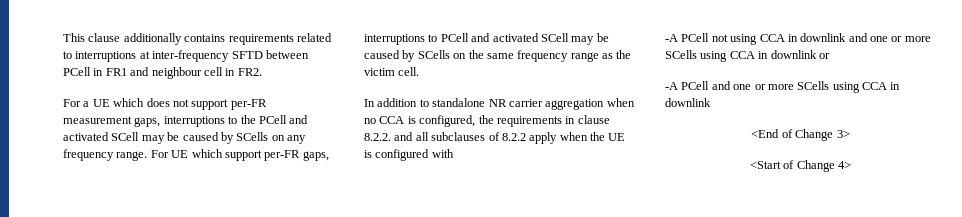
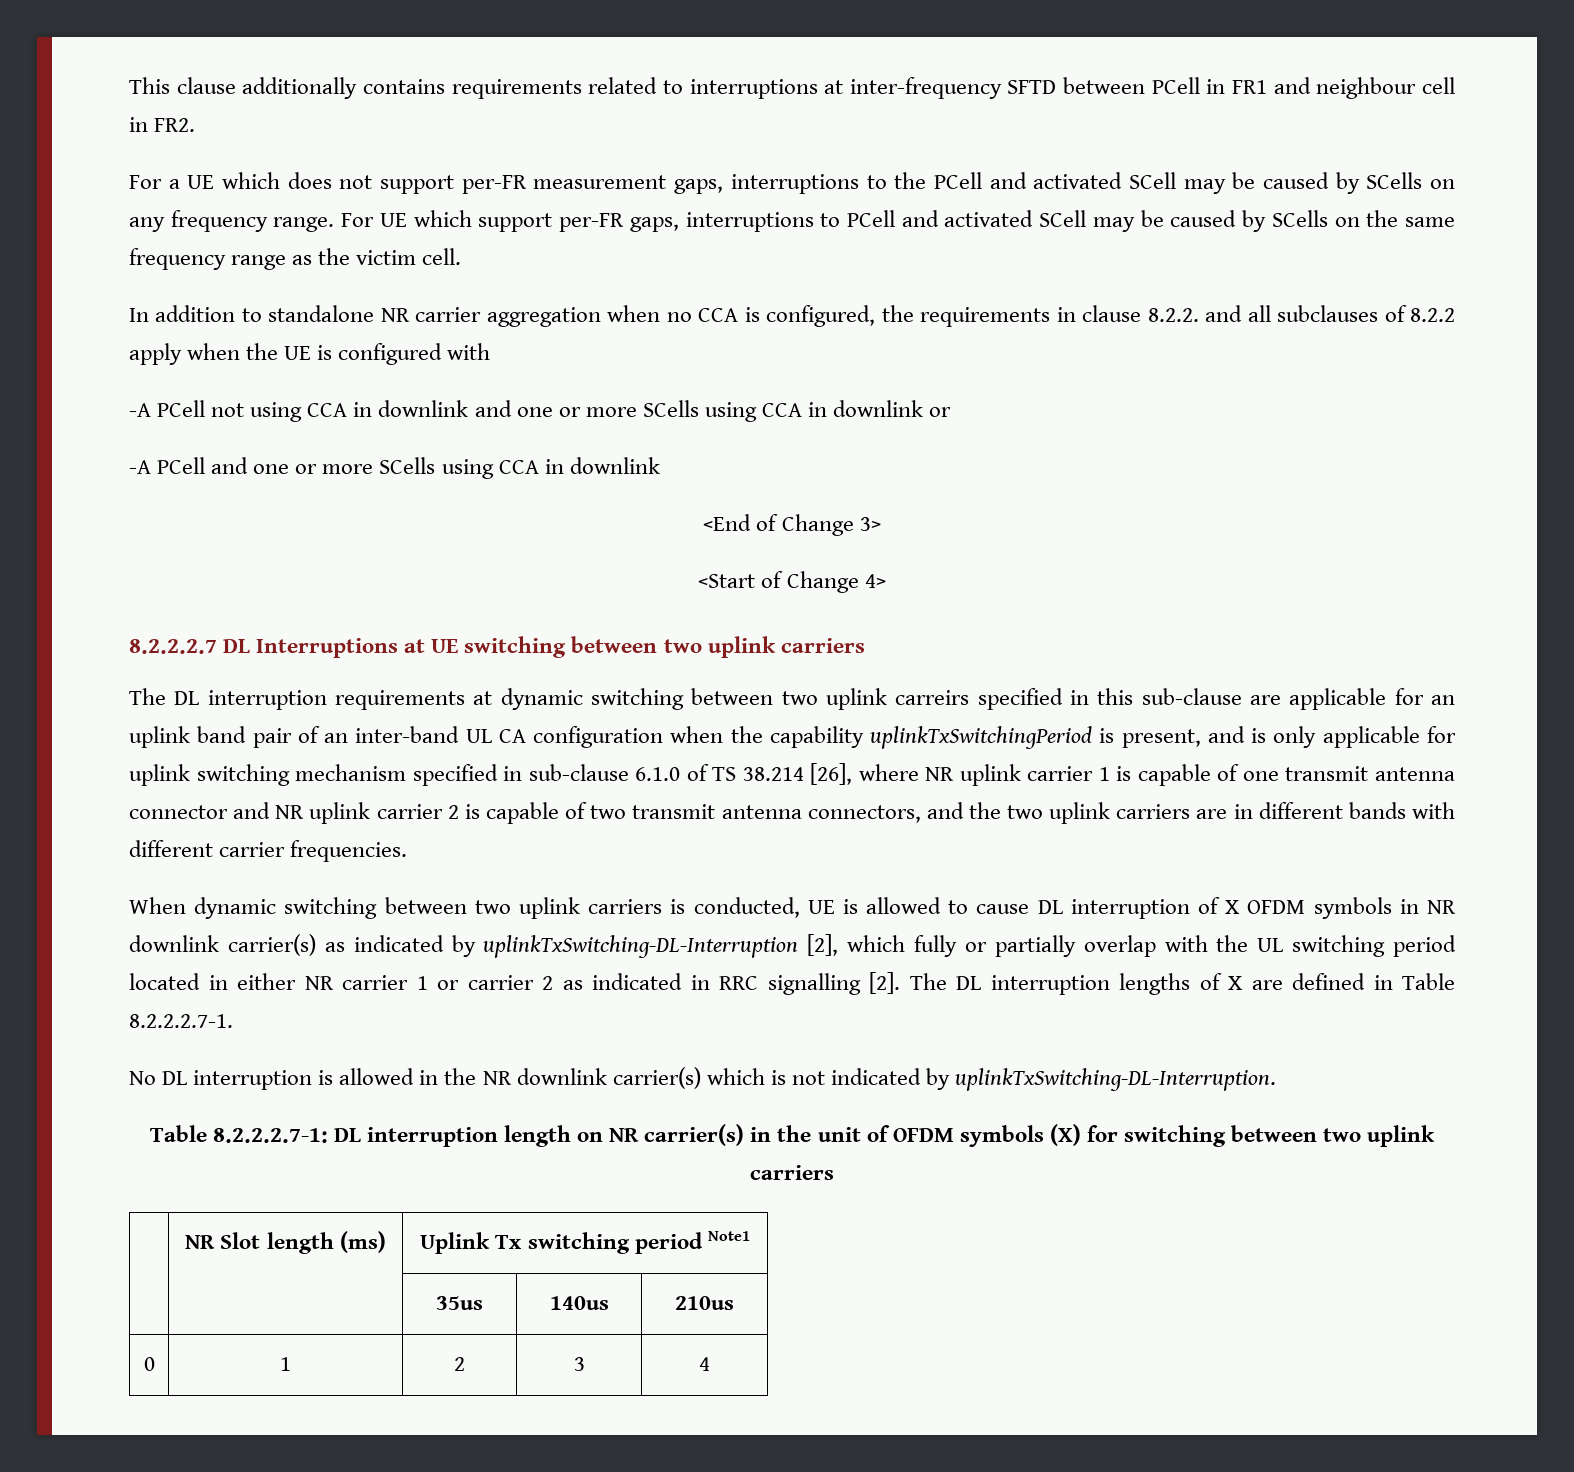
(852, 165) none -> [129,636,865,658] [129,688,1455,710] [129,726,1457,749] [129,763,1456,786] [129,802,1456,824] [129,840,408,862] [129,897,1456,919] [129,934,1456,958] [129,972,1455,995] [129,1014,233,1028] [129,1067,1277,1091] [149,1124,1436,1147] [750,1165,834,1180] [185,1231,386,1254] [420,1231,750,1254] [436,1296,483,1310] [549,1296,609,1310] [675,1296,734,1310] [143,1357,155,1371] [280,1357,291,1371] [454,1357,465,1371] [573,1357,585,1371] [699,1357,710,1371] // 8.2.2.2.7 DL Interruptions at UE switching between two uplink carriers // The DL interruption requirements at dynamic switching between two uplink carreirs specified in this sub-clause are applicable for an uplink band pair of an inter-band UL CA configuration when the capability uplinkTxSwitchingPeriod is present, and is only applicable for uplink switching mechanism specified in sub-clause 6.1.0 of TS 38.214 [26], where NR uplink carrier 1 is capable of one transmit antenna connector and NR uplink carrier 2 is capable of two transmit antenna connectors, and the two uplink carriers are in different bands with different carrier frequencies. // When dynamic switching between two uplink carriers is conducted, UE is allowed to cause DL interruption of X OFDM symbols in NR downlink carrier(s) as indicated by uplinkTxSwitching-DL-Interruption [2], which fully or partially overlap with the UL switching period located in either NR carrier 1 or carrier 2 as indicated in RRC signalling [2]. The DL interruption lengths of X are defined in Table 8.2.2.2.7-1. // No DL interruption is allowed in the NR downlink carrier(s) which is not indicated by uplinkTxSwitching-DL-Interruption. // Table 8.2.2.2.7-1: DL interruption length on NR carrier(s) in the unit of OFDM symbols (X) for switching between two uplink carriers // | NR Slot length (ms) | Uplink Tx switching period Note1 // | | 35us | 140us | 210us // 0 | 1 | 2 | 3 | 4

